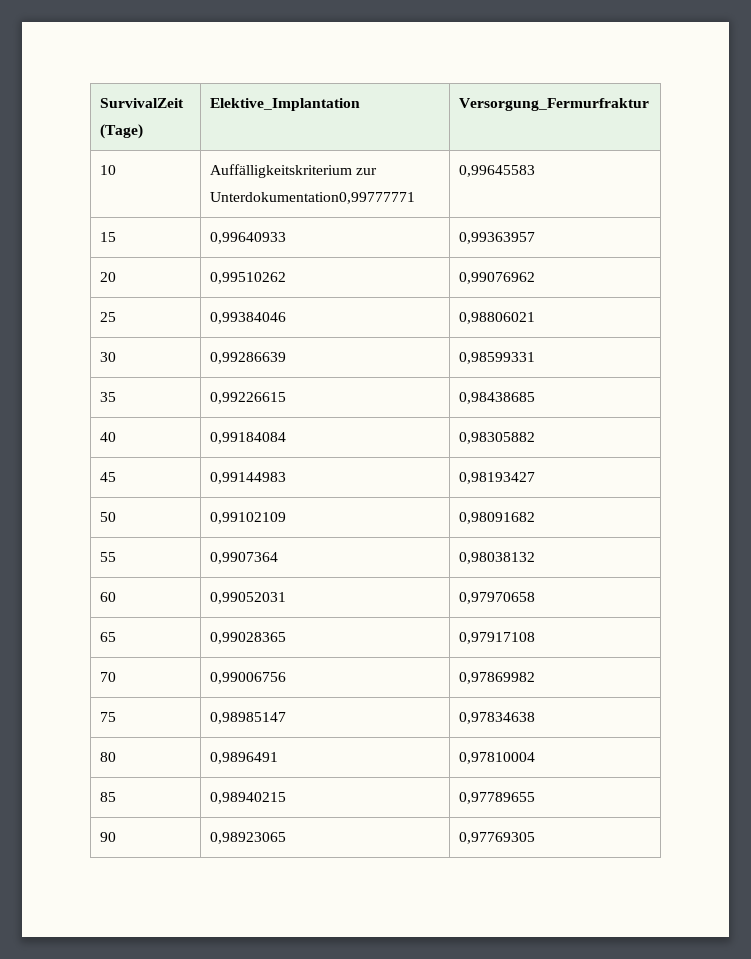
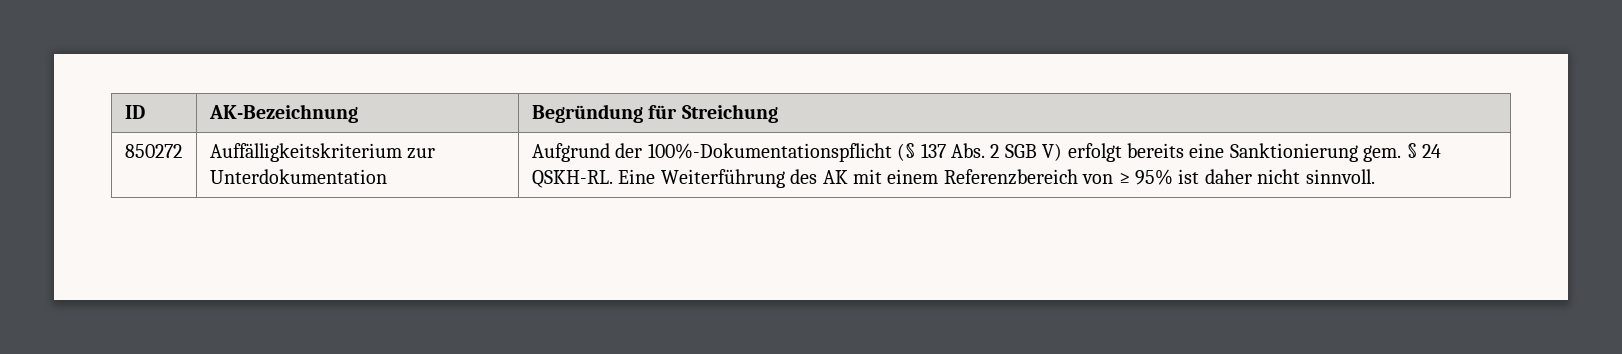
[99,98,184,108] [99,124,143,139] [209,98,360,111] [458,98,649,111] [99,165,116,175] [209,164,377,178] [209,192,415,204] [458,165,535,177] [99,232,116,242] [209,232,286,244] [458,232,535,244] [99,272,116,282] [209,272,286,284] [458,272,535,284] [99,312,116,322] [209,312,286,324] [458,312,535,324] [99,352,116,362] [209,352,286,364] [458,352,535,364] [99,392,116,402] [209,392,286,404] [458,392,535,404] [99,432,116,442] [209,432,286,444] [458,432,535,444] [99,472,116,482] [209,472,286,484] [458,472,535,484] [99,512,116,522] [209,512,286,524] [458,512,535,524] [99,552,116,562] [209,552,278,564] [458,552,535,564] [99,592,116,602] [209,592,286,604] [458,592,535,604] [99,632,116,642] [209,632,286,644] [458,632,535,644] [99,672,116,682] [209,672,286,684] [458,672,535,684] [99,712,116,722] [209,712,286,724] [458,712,535,724] [99,752,116,762] [209,752,278,764] [458,752,535,764] [99,792,116,802] [209,792,286,804] [458,792,535,804] [99,832,116,842] [209,832,286,844] [458,832,535,844] SurvivalZeit (Tage) | Elektive_Implantation | Versorgung_Fermurfraktur // 10 | Auffälligkeitskriterium zur Unterdokumentation0,99777771 | 0,99645583 // 15 | 0,99640933 | 0,99363957 // 20 | 0,99510262 | 0,99076962 // 25 | 0,99384046 | 0,98806021 // 30 | 0,99286639 | 0,98599331 // 35 | 0,99226615 | 0,98438685 // 40 | 0,99184084 | 0,98305882 // 45 | 0,99144983 | 0,98193427 // 50 | 0,99102109 | 0,98091682 // 55 | 0,9907364 | 0,98038132 // 60 | 0,99052031 | 0,97970658 // 65 | 0,99028365 | 0,97917108 // 70 | 0,99006756 | 0,97869982 // 75 | 0,98985147 | 0,97834638 // 80 | 0,9896491 | 0,97810004 // 85 | 0,98940215 | 0,97789655 // 90 | 0,98923065 | 0,97769305 -> [124,105,145,119] [208,104,358,123] [531,104,778,123] [124,144,182,158] [209,143,436,162] [209,169,387,184] [531,143,1441,162] [531,169,1375,188] ID | AK-Bezeichnung | Begründung für Streichung // 850272 | Auffälligkeitskriterium zur Unterdokumentation | Aufgrund der 100%-Dokumentationspflicht (§ 137 Abs. 2 SGB V) erfolgt bereits eine Sanktionierung gem. § 24 QSKH-RL. Eine Weiterführung des AK mit einem Referenzbereich von ≥ 95% ist daher nicht sinnvoll.

